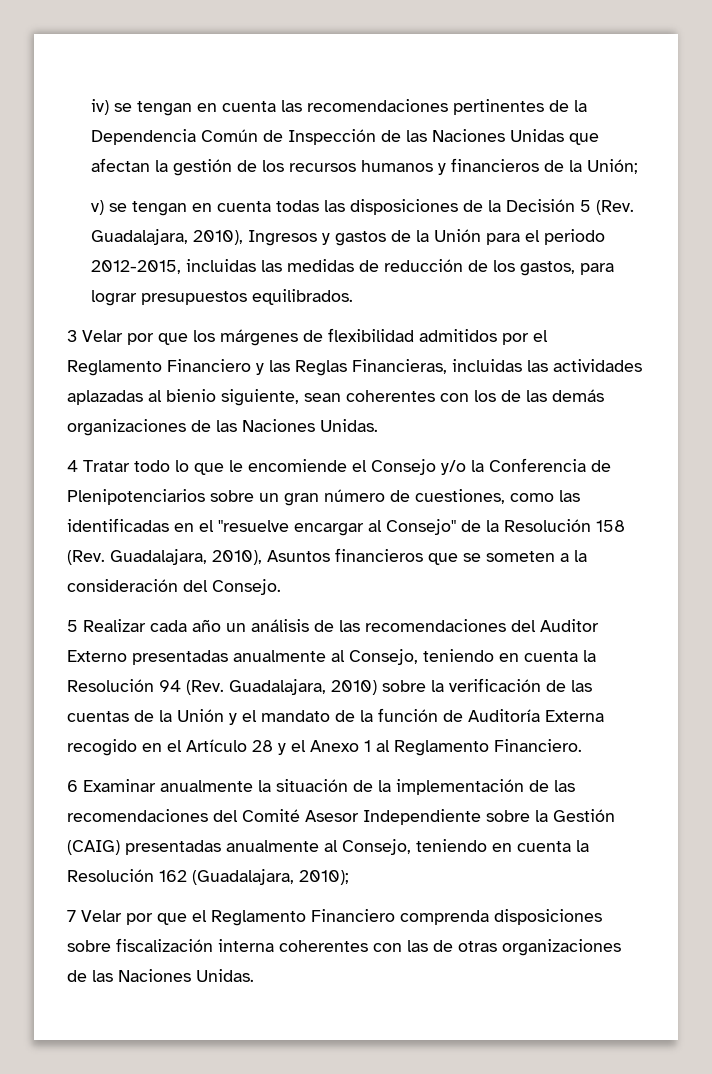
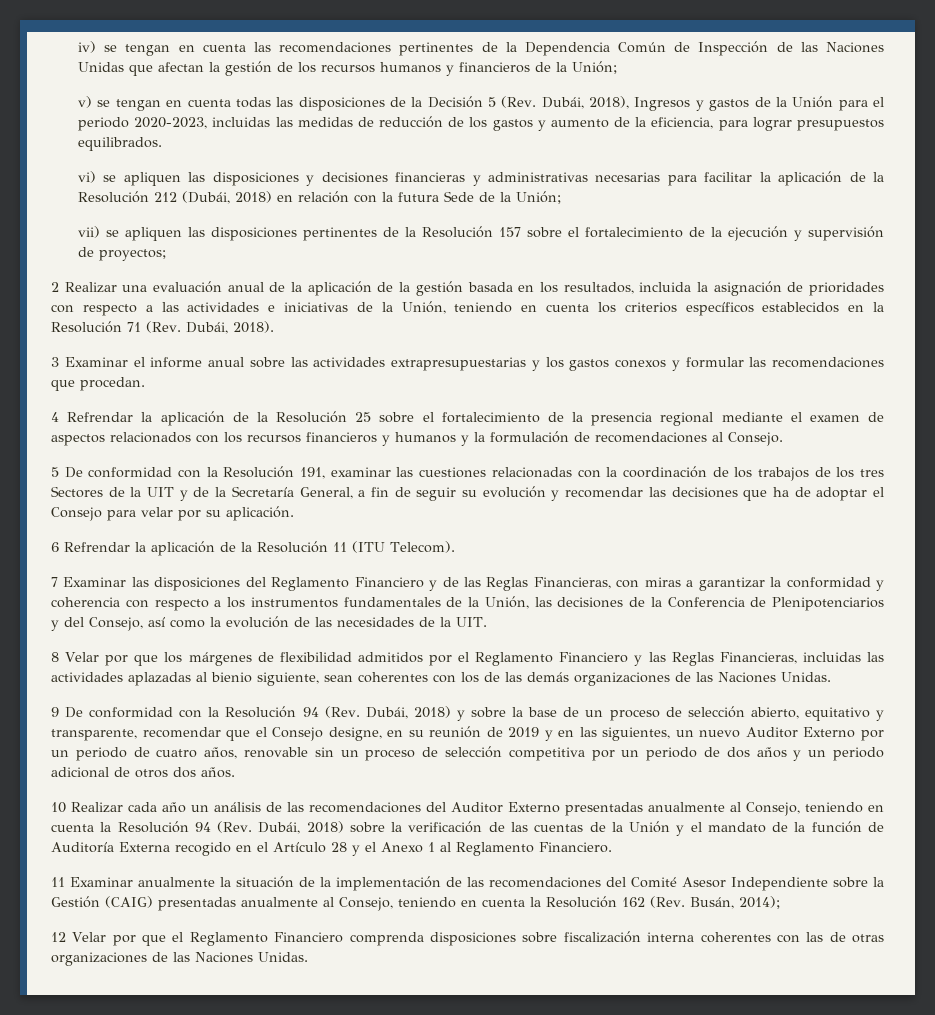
[90,229,243,245] Guadalajara, 2010), -> [541,96,630,109] Dubái, 2018),
[90,260,181,274] 2012-2015, -> [134,117,208,129] 2020-2023,
[519,261,614,276] [90,289,353,306] [67,330,77,342] gastos, para lograr presupuestos equilibrados. // 3 -> [492,117,885,131] [78,137,163,151] [78,171,884,186] [78,191,562,204] [78,226,884,241] [78,247,167,261] [51,281,885,296] [51,301,885,316] [51,321,274,334] [51,357,884,371] [51,377,145,391] [51,411,884,426] [51,431,783,446] [51,466,885,481] [51,486,884,501] [51,506,294,521] [51,541,455,556] [51,577,885,591] [51,596,884,611] [51,616,487,631] [51,652,59,662] gastos y aumento de la eficiencia, para lograr presupuestos equilibrados. // vi) se apliquen las disposiciones y decisiones financieras y administrativas necesarias para facilitar la aplicación de la Resolución 212 (Dubái, 2018) en relación con la futura Sede de la Unión; // vii) se apliquen las disposiciones pertinentes de la Resolución 157 sobre el fortalecimiento de la ejecución y supervisión de proyectos; // 2 Realizar una evaluación anual de la aplicación de la gestión basada en los resultados, incluida la asignación de prioridades con respecto a las actividades e iniciativas de la Unión, teniendo en cuenta los criterios específicos establecidos en la Resolución 71 (Rev. Dubái, 2018). // 3 Examinar el informe anual sobre las actividades extrapresupuestarias y los gastos conexos y formular las recomendaciones que procedan. // 4 Refrendar la aplicación de la Resolución 25 sobre el fortalecimiento de la presencia regional mediante el examen de aspectos relacionados con los recursos financieros y humanos y la formulación de recomendaciones al Consejo. // 5 De conformidad con la Resolución 191, examinar las cuestiones relacionadas con la coordinación de los trabajos de los tres Sectores de la UIT y de la Secretaría General, a fin de seguir su evolución y recomendar las decisiones que ha de adoptar el Consejo para velar por su aplicación. // 6 Refrendar la aplicación de la Resolución 11 (ITU Telecom). // 7 Examinar las disposiciones del Reglamento Financiero y de las Reglas Financieras, con miras a garantizar la conformidad y coherencia con respecto a los instrumentos fundamentales de la Unión, las decisiones de la Conferencia de Plenipotenciarios y del Consejo, así como la evolución de las necesidades de la UIT. // 8
[67,458,611,475] [67,489,580,506] [67,518,625,536] [67,548,587,565] [67,579,281,595] [67,620,78,632] 4 Tratar todo lo que le encomiende el Consejo y/o la Conferencia de Plenipotenciarios sobre un gran número de cuestiones, como las identificadas en el "resuelve encargar al Consejo" de la Resolución 158 (Rev. Guadalajara, 2010), Asuntos financieros que se someten a la consideración del Consejo. // 5 -> [51,706,884,721] [51,726,884,741] [51,746,884,761] [51,767,235,778] [51,802,66,813] 9 De conformidad con la Resolución 94 (Rev. Dubái, 2018) y sobre la base de un proceso de selección abierto, equitativo y transparente, recomendar que el Consejo designe, en su reunión de 2019 y en las siguientes, un nuevo Auditor Externo por un periodo de cuatro años, renovable sin un proceso de selección competitiva por un periodo de dos años y un periodo adicional de otros dos años. // 10
[229,679,377,695] Guadalajara, 2010) -> [258,821,344,834] Dubái, 2018)
[67,780,78,792] 6 -> [51,877,65,887] 11
[192,869,349,885] [67,910,76,922] (Guadalajara, 2010); // 7 -> [650,896,780,909] [51,932,66,942] (Rev. Busán, 2014); // 12

